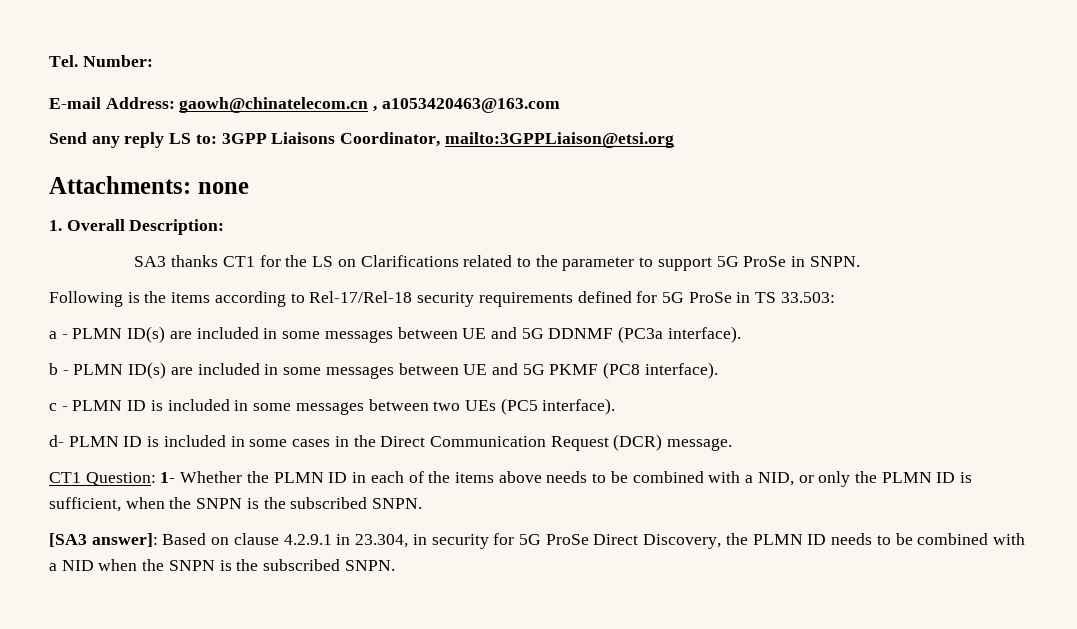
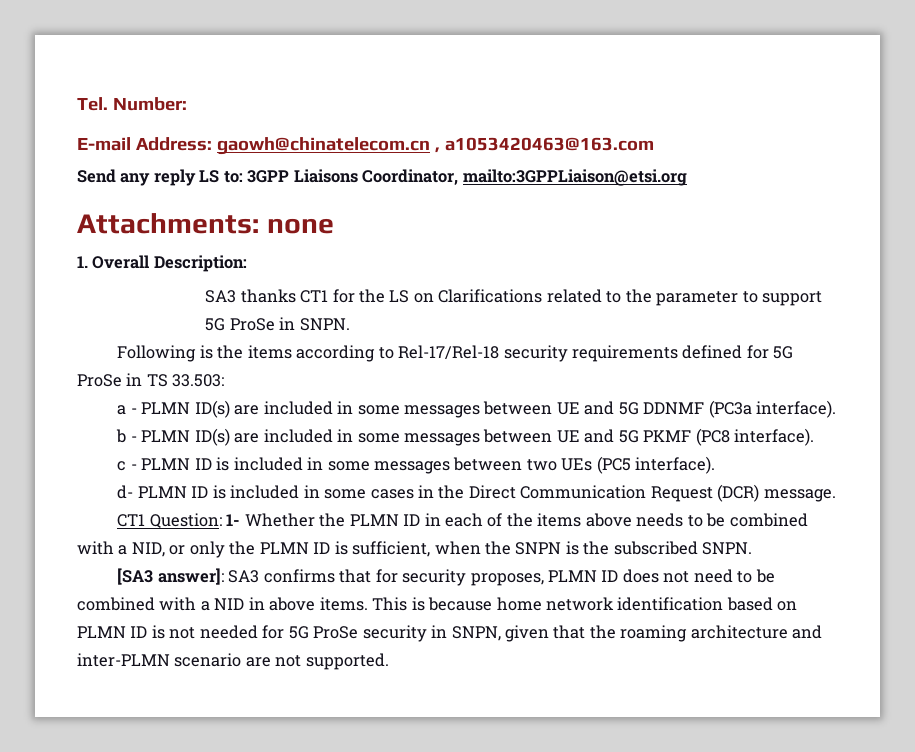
[162,533,873,549] Based on clause 4.2.9.1 in 23.304, in security for 5G ProSe Direct Discovery, the PLMN ID needs -> [228,569,733,586] SA3 confirms that for security proposes, PLMN ID does not need
[98,559,395,571] when the SNPN is the subscribed SNPN. -> [248,597,798,611] [77,625,823,642] [77,653,389,670] in above items. This is because home network identification based on PLMN ID is not needed for 5G ProSe security in SNPN, given that the roaming architecture and inter-PLMN scenario are not supported.

